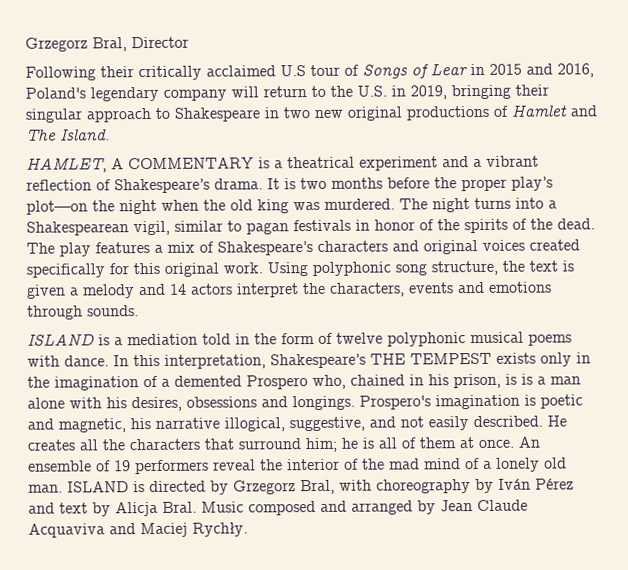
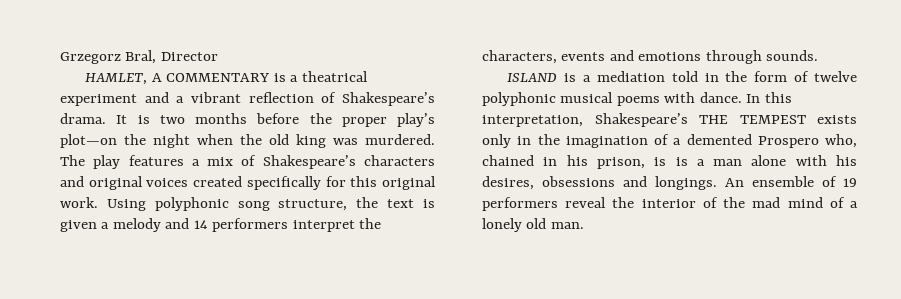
[25,63,594,81] [25,84,549,102] [25,104,597,123] [26,129,110,141] // Following their critically acclaimed U.S tour of Songs of Lear in 2015 and 2016, Poland's legendary company will return to the U.S. in 2019, bringing their singular approach to Shakespeare in two new original productions of Hamlet and The Island. -> (218, 56) none
[432,197,557,213] [26,218,595,236] [26,242,55,254] night turns into a Shakespearean vigil, similar to pagan festivals in honor of the spirits of the dead. The -> (85, 160) none
[190,283,233,295] actors -> [212,218,289,232] performers
[359,394,583,410] [27,415,567,433] [27,437,514,453] Prospero's imagination is poetic and magnetic, his narrative illogical, suggestive, and not easily described. He creates all the characters that surround him; he is all of them at once. -> (717, 183) none
[67,478,574,495] [28,499,528,517] [28,522,248,538] ISLAND is directed by Grzegorz Bral, with choreography by Iván Pérez and text by Alicja Bral. Music composed and arranged by Jean Claude Acquaviva and Maciej Rychły. -> (584, 225) none

